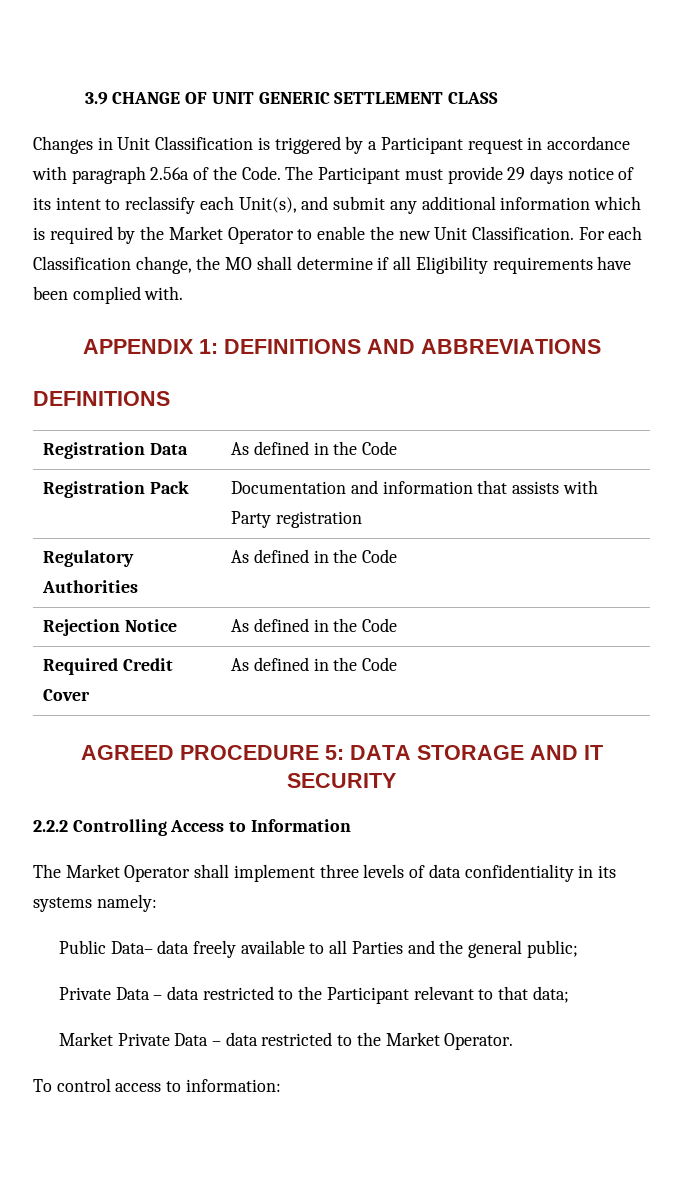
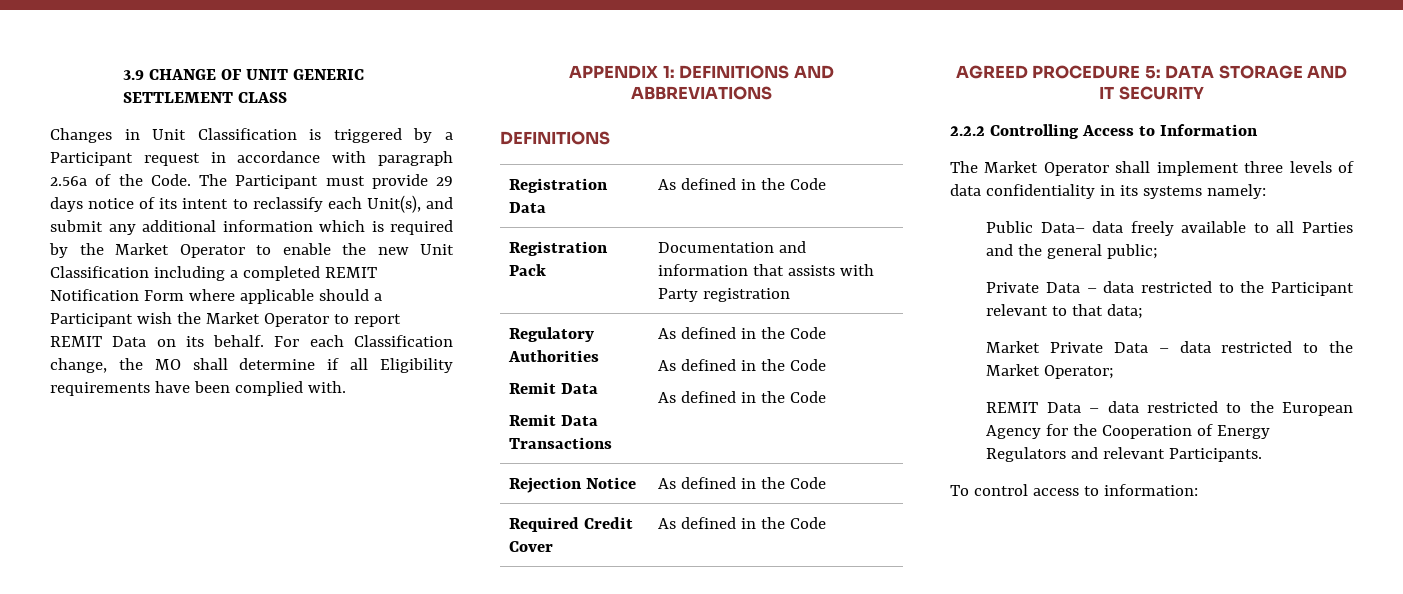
[471,226,574,240] Classification. -> [50,266,377,281] [50,289,382,304] [50,312,401,327] [50,335,265,347] Classification including a completed REMIT Notification Form where applicable should a Participant wish the Market Operator to report REMIT Data on its behalf.
[231,549,398,563] | As defined in the Code -> [508,382,598,394] [508,414,598,426] [508,437,612,449] [657,327,826,339] [657,359,826,371] [657,391,826,403] // Remit Data // Remit Data Transactions | As defined in the Code // As defined in the Code // As defined in the Code
[444,1033,514,1050] Operator. -> [1044,365,1115,379] [986,401,1353,416] [986,424,1271,439] [986,447,1263,462] Operator; // REMIT Data – data restricted to the European Agency for the Cooperation of Energy Regulators and relevant Participants.

